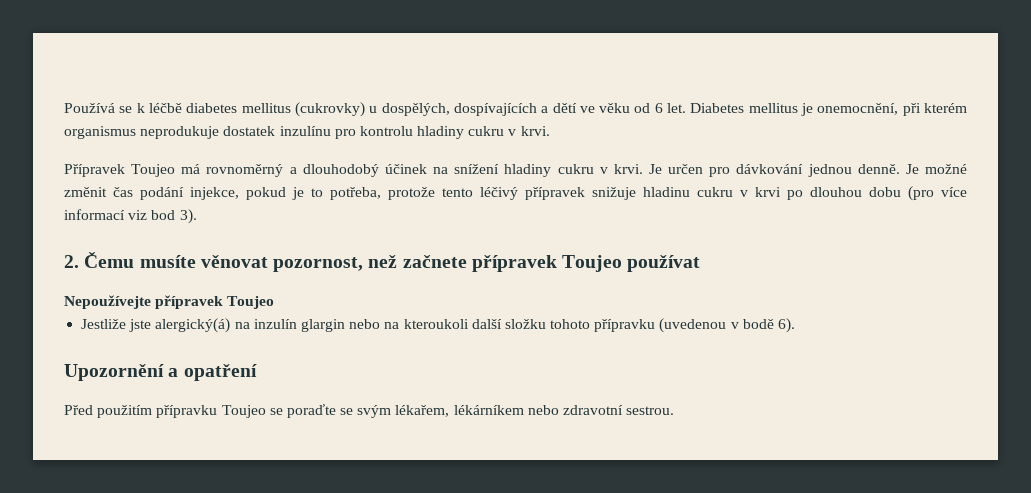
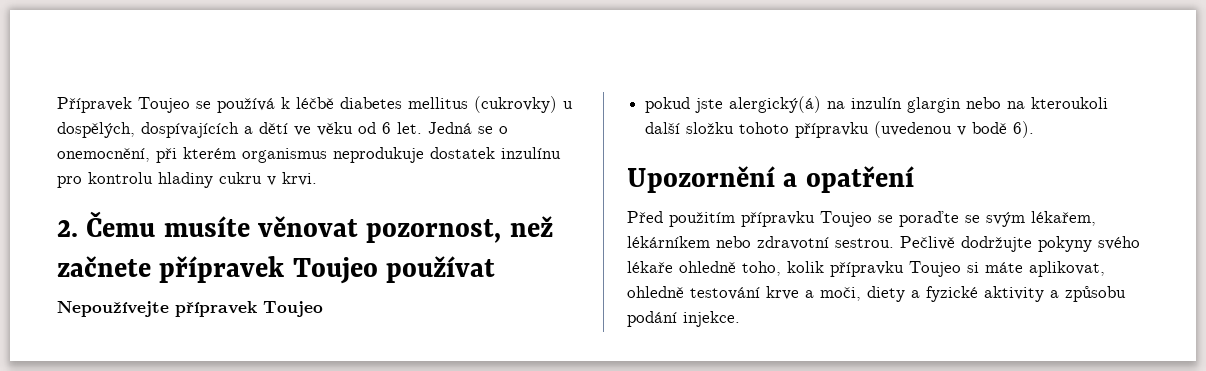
[64,103,133,113] Používá se -> [57,97,275,113] Přípravek Toujeo se používá
[690,103,814,116] Diabetes mellitus je -> [428,122,508,134] Jedná se o
[64,164,967,177] [64,186,967,201] [64,209,197,224] // Přípravek Toujeo má rovnoměrný a dlouhodobý účinek na snížení hladiny cukru v krvi. Je určen pro dávkování jednou denně. Je možné změnit čas podání injekce, pokud je to potřeba, protože tento léčivý přípravek snižuje hladinu cukru v krvi po dlouhou dobu (pro více informací viz bod 3). -> (317, 179) none
[81,319,127,329] Jestliže -> [645,97,691,113] pokud
(675, 410) none -> [900,236,1140,252] [627,261,1105,277] [627,286,1126,302] [627,311,740,327] Pečlivě dodržujte pokyny svého lékaře ohledně toho, kolik přípravku Toujeo si máte aplikovat, ohledně testování krve a moči, diety a fyzické aktivity a způsobu podání injekce.

